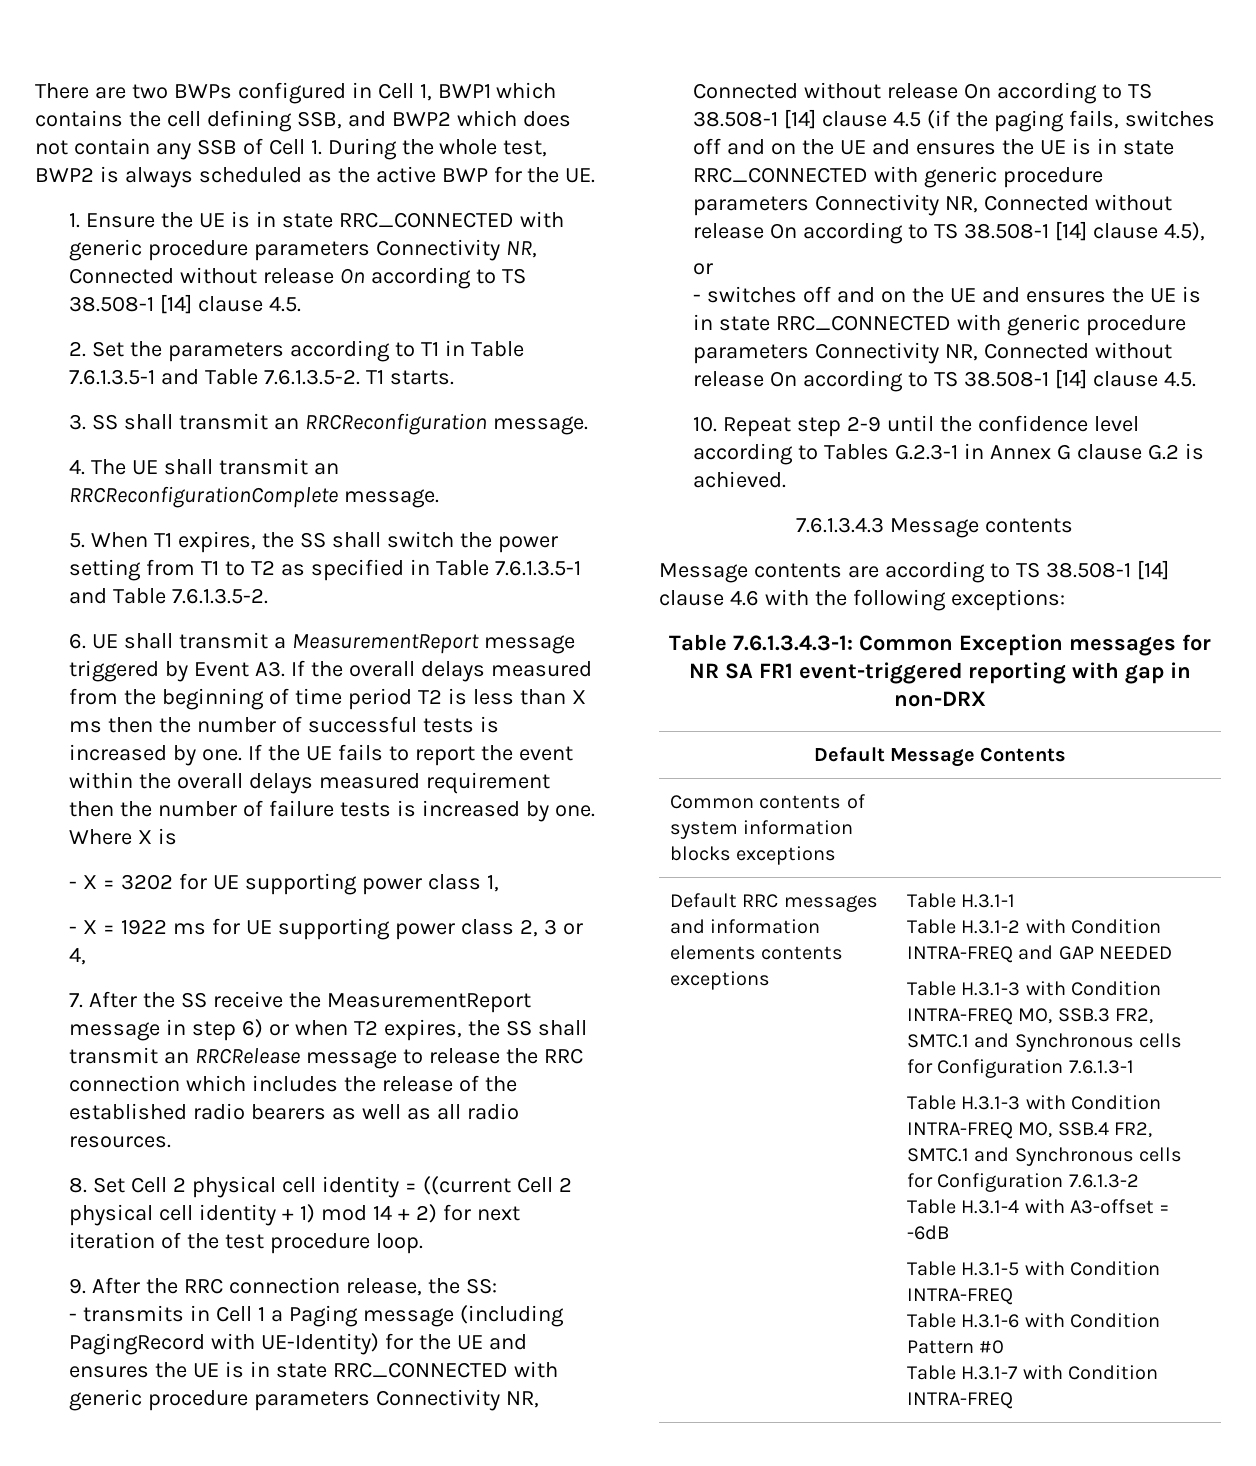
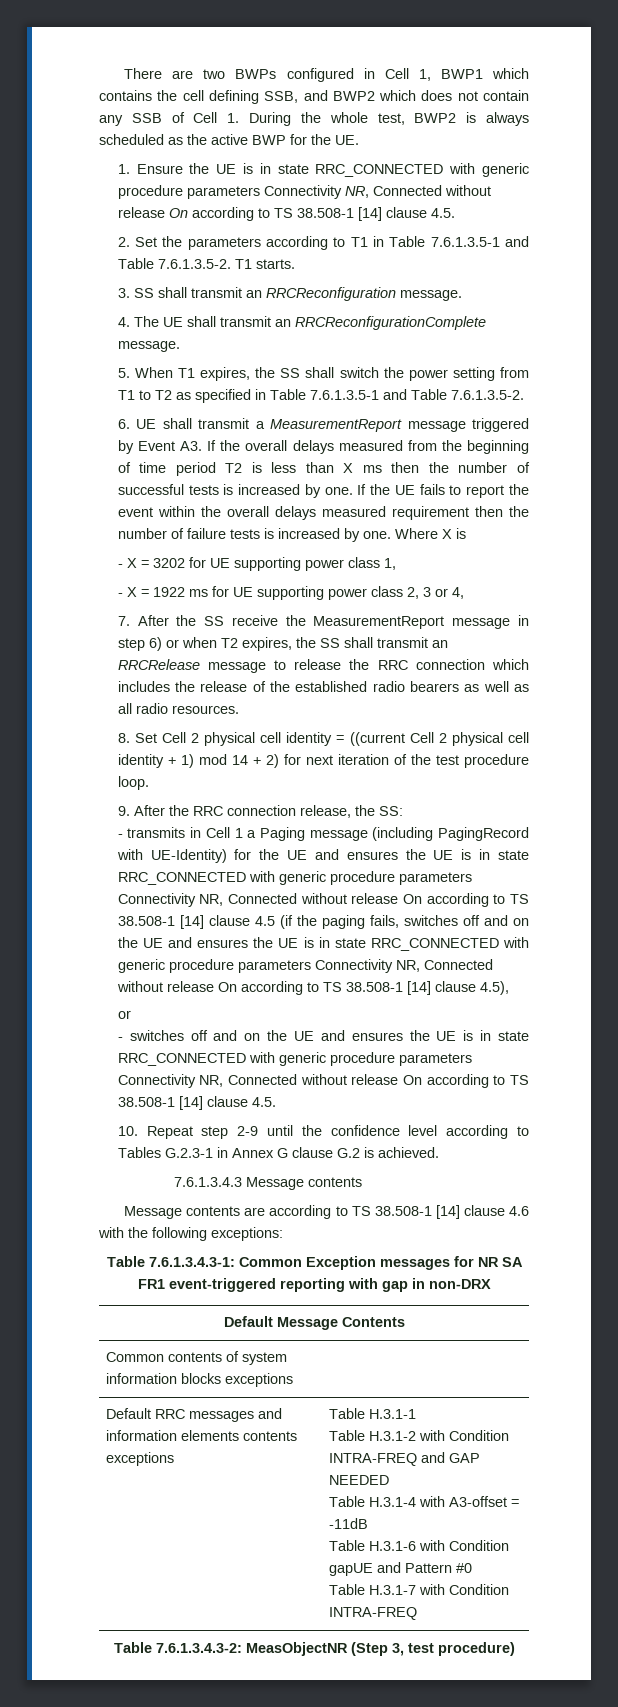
[906,981,1162,996] [906,1008,1154,1025] [906,1033,1183,1052] [906,1059,1134,1078] [906,1095,1162,1110] [906,1122,1153,1139] [906,1147,1183,1166] [906,1173,1139,1192] // Table H.3.1-3 with Condition INTRA-FREQ MO, SSB.3 FR2, SMTC.1 and Synchronous cells for Configuration 7.6.1.3-1 // Table H.3.1-3 with Condition INTRA-FREQ MO, SSB.4 FR2, SMTC.1 and Synchronous cells for Configuration 7.6.1.3-2 -> (390, 1480) none
[906,1225,949,1240] [906,1261,1161,1276] [906,1288,1013,1305] -6dB // Table H.3.1-5 with Condition INTRA-FREQ -> [329,1518,369,1529] -11dB
(1161, 1320) none -> [329,1562,402,1576] gapUE and
(1013, 1400) none -> [113,1642,515,1656] // Table 7.6.1.3.4.3-2: MeasObjectNR (Step 3, test procedure)

